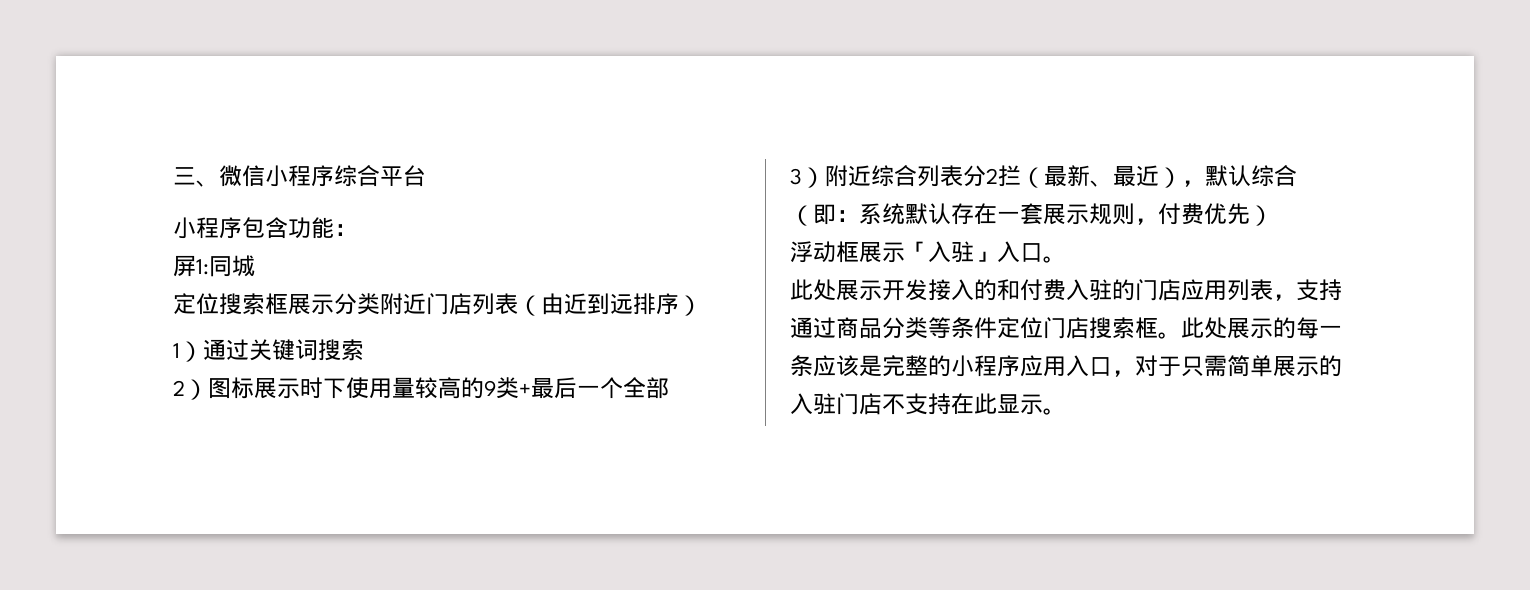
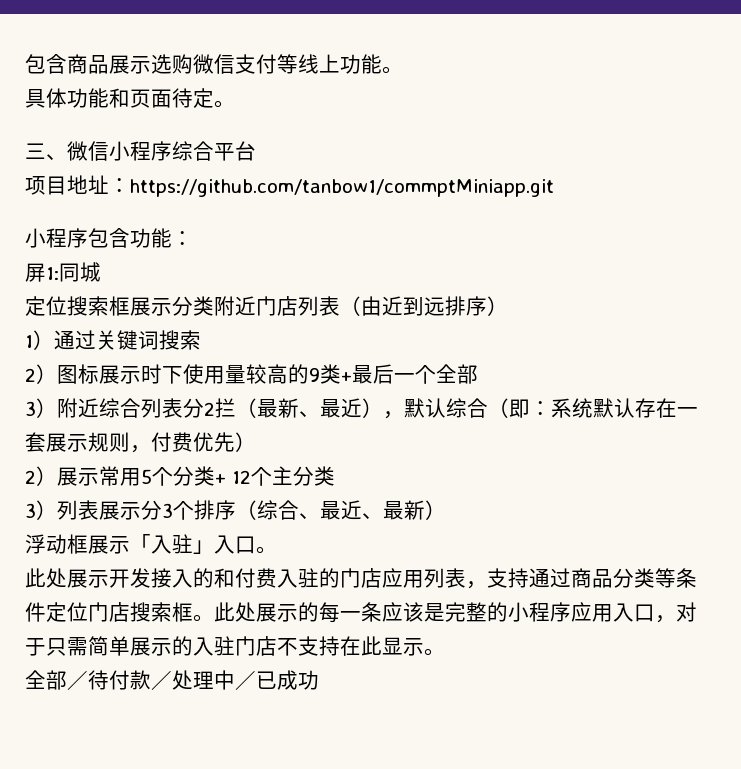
(173, 176) none -> [25,54,403,74] [25,88,235,108] 包含商品展示选购微信支付等线上功能。 // 具体功能和页面待定。 //
(426, 176) none -> [25,175,554,197] // 项目地址：https://github.com/tanbow1/commptMiniapp.git
(1273, 215) none -> [25,466,335,486] [25,500,446,520] // 2）展示常用5个分类+ 12个主分类 // 3）列表展示分3个排序（综合、最近、最新）
(1066, 411) none -> [25,670,319,690] // 全部／待付款／处理中／已成功

